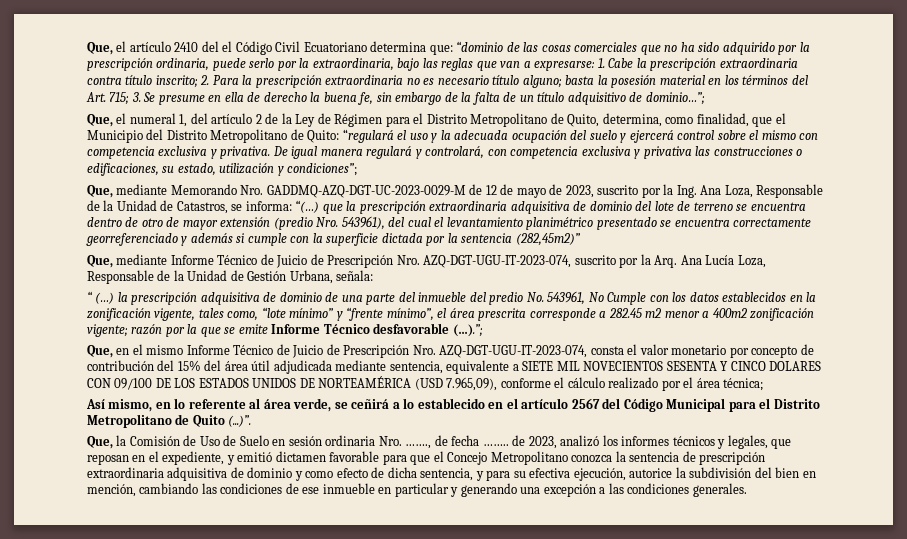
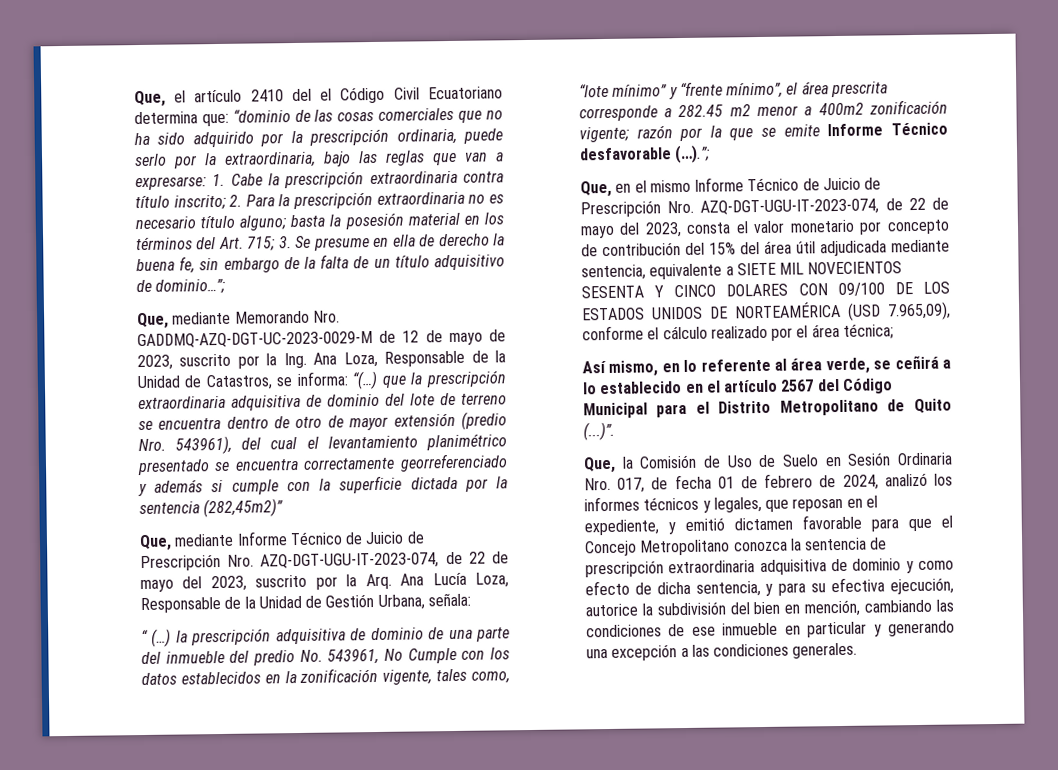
[86,113,786,127] [86,129,819,143] [86,146,803,159] [86,163,358,176] // Que, el numeral 1, del artículo 2 de la Ley de Régimen para el Distrito Metropolitano de Quito, determina, como finalidad, que el Municipio del Distrito Metropolitano de Quito: “regulará el uso y la adecuada ocupación del suelo y ejercerá control sobre el mismo con competencia exclusiva y privativa. De igual manera regulará y controlará, con competencia exclusiva y privativa las construcciones o edificaciones, su estado, utilización y condiciones”; -> (227, 286) none
(572, 261) none -> [445,551,509,565] [139,575,247,593] de 22 de mayo del 2023,
(588, 351) none -> [885,197,949,211] [579,222,682,239] de 22 de mayo del 2023,
[288,435,557,449] sesión ordinaria Nro. ……., de fecha …….. de 2023, -> [847,452,953,466] [583,473,879,493] Sesión Ordinaria Nro. 017, de fecha 01 de febrero de 2024,

